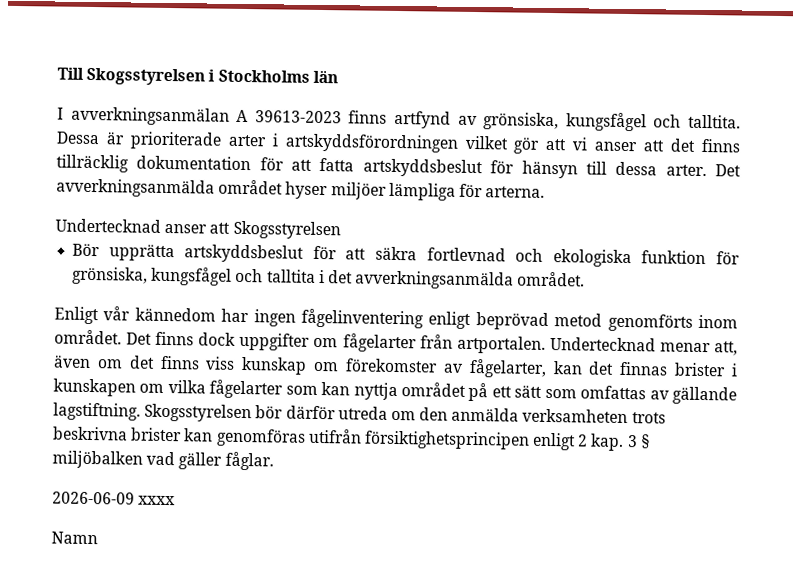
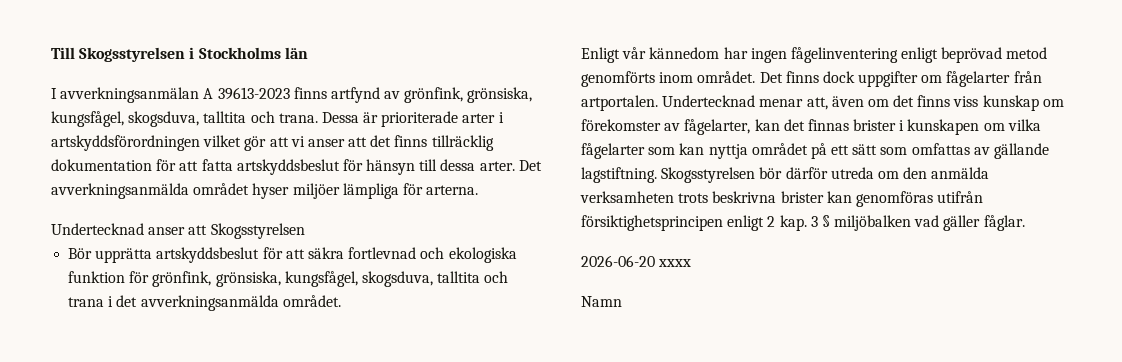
[483,112,742,132] grönsiska, kungsfågel och talltita. -> [404,87,533,103] [51,111,318,127] grönfink, grönsiska, kungsfågel, skogsduva, talltita och trana.
[72,266,316,286] grönsiska, kungsfågel och talltita -> [152,271,509,287] [68,297,105,307] grönfink, grönsiska, kungsfågel, skogsduva, talltita och trana
[52,491,135,505] 2026-06-09 -> [581,255,655,267] 2026-06-20

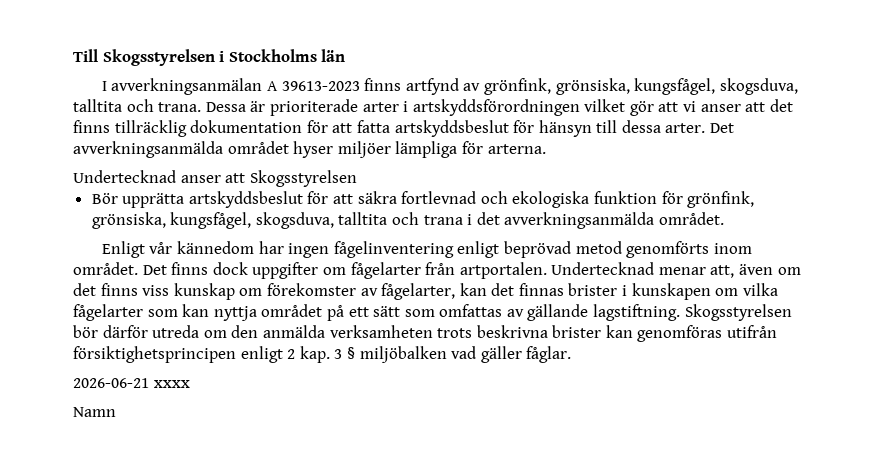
[581,255,655,267] 2026-06-20 -> [73,378,149,388] 2026-06-21

